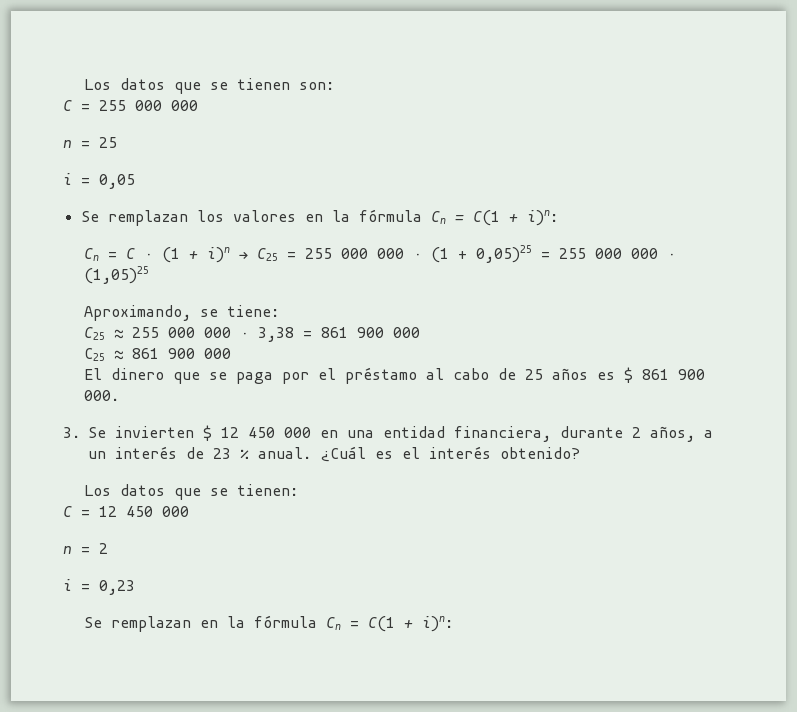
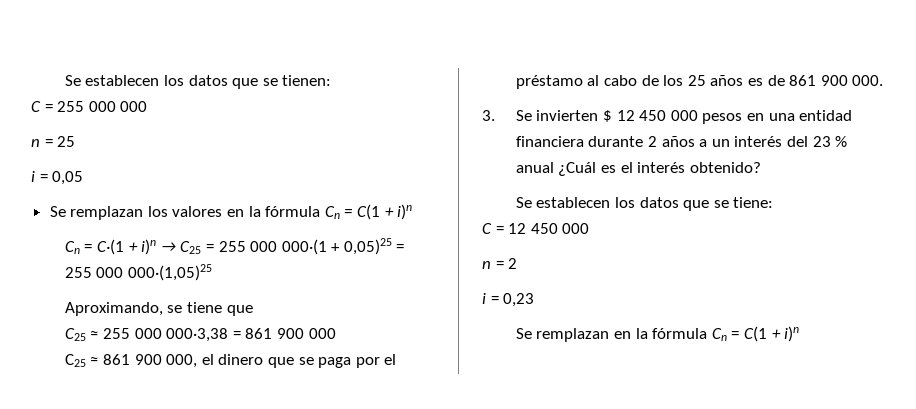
[83,78,334,94] Los datos que se tienen son: -> [64,75,332,89] Se establecen los datos que se tienen:
[526,210,558,226] [83,247,180,263] i)n: // Cn = C · (1 -> [397,204,413,220] [64,239,124,255] i)n // Cn = C·(1
[376,247,449,263] 000 · (1 -> [281,239,327,255] 000·(1
[630,248,676,259] [83,266,149,284] 000 · (1,05)25 -> [127,264,212,281] 000·(1,05)25
[226,305,279,317] tiene: -> [186,302,253,316] tiene que
[203,327,294,342] 000 · 3,38 -> [166,328,229,342] 000·3,38
[203,348,231,359] [83,368,102,380] 000 // El -> [166,354,214,368] 000, el
(516, 374) none -> [663,75,684,86] los
[623,367,633,383] $ -> [767,75,785,86] de
(311, 432) none -> [702,113,743,124] pesos
[454,426,551,442] financiera, -> [515,136,584,147] financiera
[650,426,695,442] años, -> [661,136,695,147] años
[186,447,204,459] de -> [786,136,808,147] del
[258,447,311,459] anual. -> [515,162,554,173] anual
[83,484,298,500] Los datos que se tienen: -> [515,197,774,211] Se establecen los datos que se tiene:
[421,616,453,632] i)n: -> [784,326,800,342] i)n

